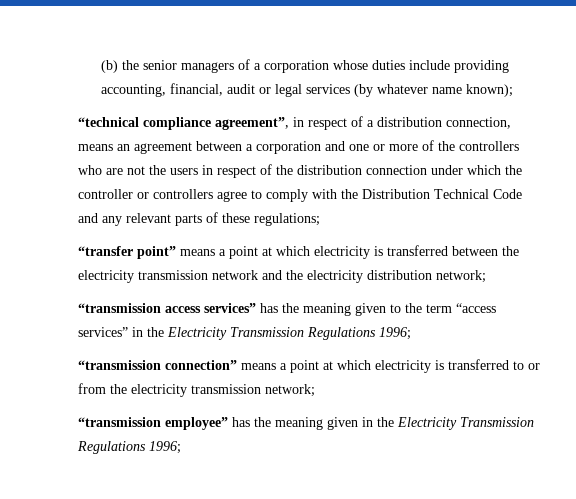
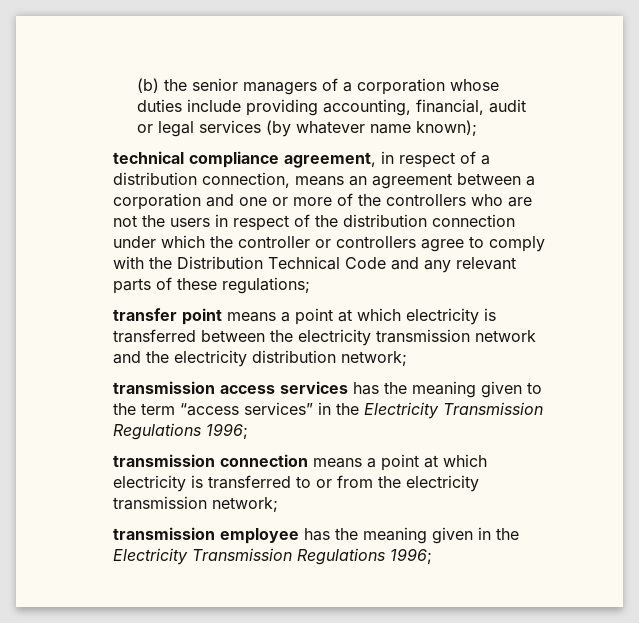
[78,117,290,130] “technical compliance agreement”, -> [113,151,377,168] technical compliance agreement,
[78,246,177,259] “transfer point” -> [113,308,223,325] transfer point
[78,303,257,313] “transmission access services” -> [113,381,349,394] transmission access services
[78,360,238,370] “transmission connection” -> [113,454,309,467] transmission connection
[78,417,229,430] “transmission employee” -> [113,527,300,544] transmission employee

